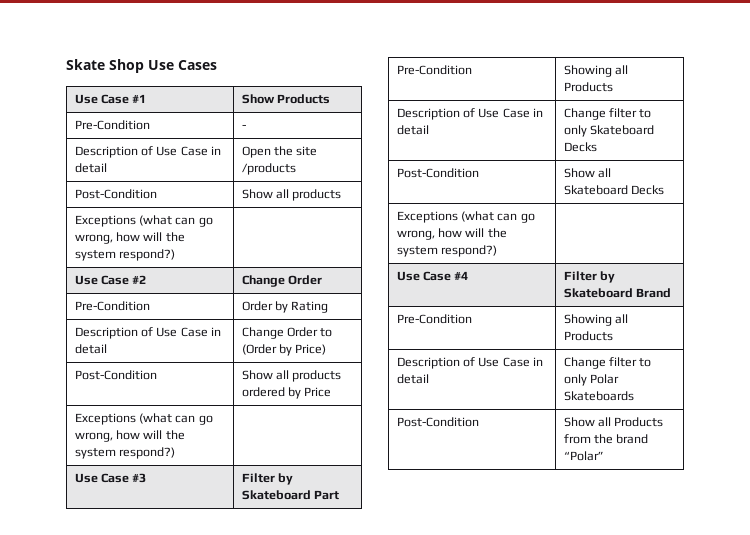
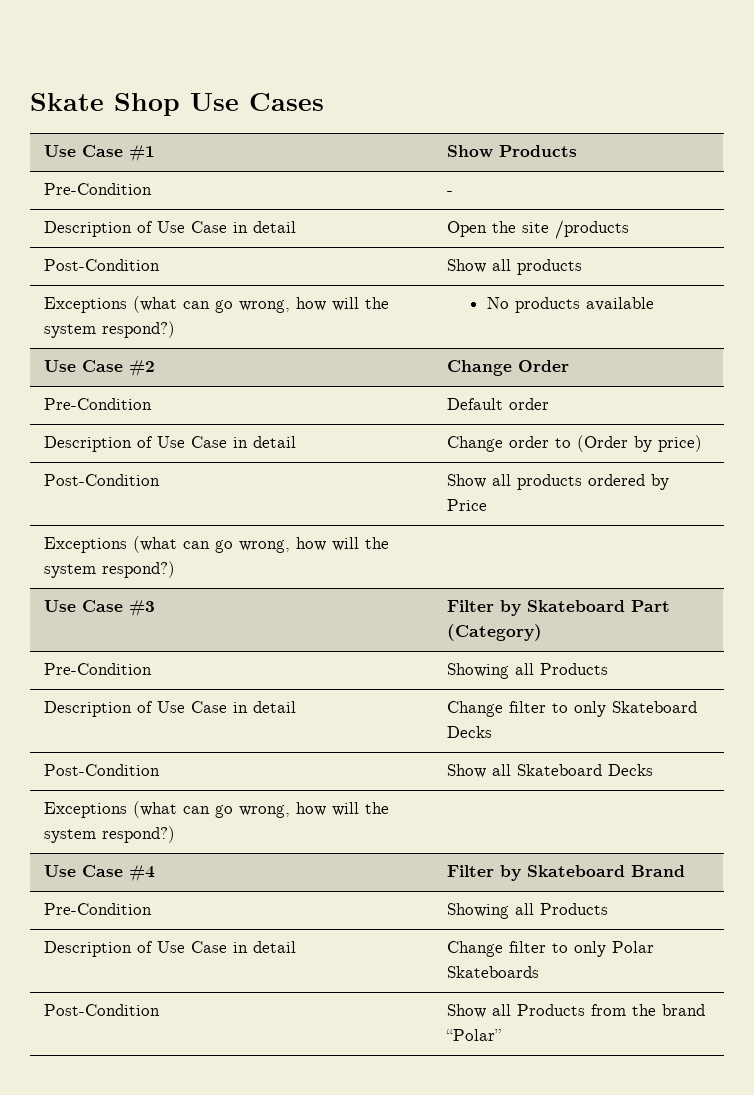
(175, 255) none -> [486,297,654,313] No products available
[241,301,329,313] [74,327,222,339] [74,344,107,354] [241,327,318,339] Order by Rating // Description of Use Case in detail | Change Order -> [447,398,550,410] [44,436,297,452] [447,436,550,452] Default order // Description of Use Case in detail | Change order
[295,344,327,355] Price) -> [658,435,703,452] price)
(339, 495) none -> [447,624,543,641] (Category)

